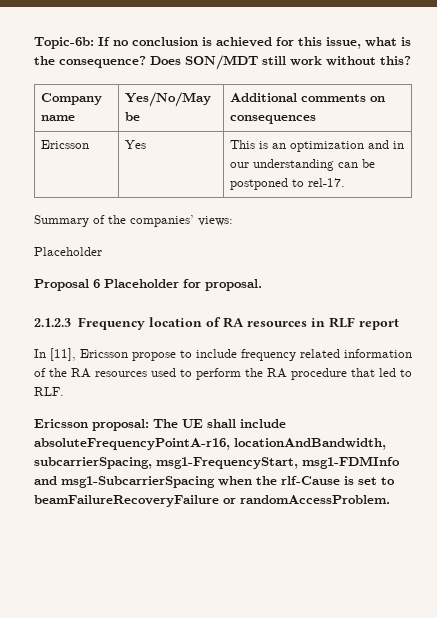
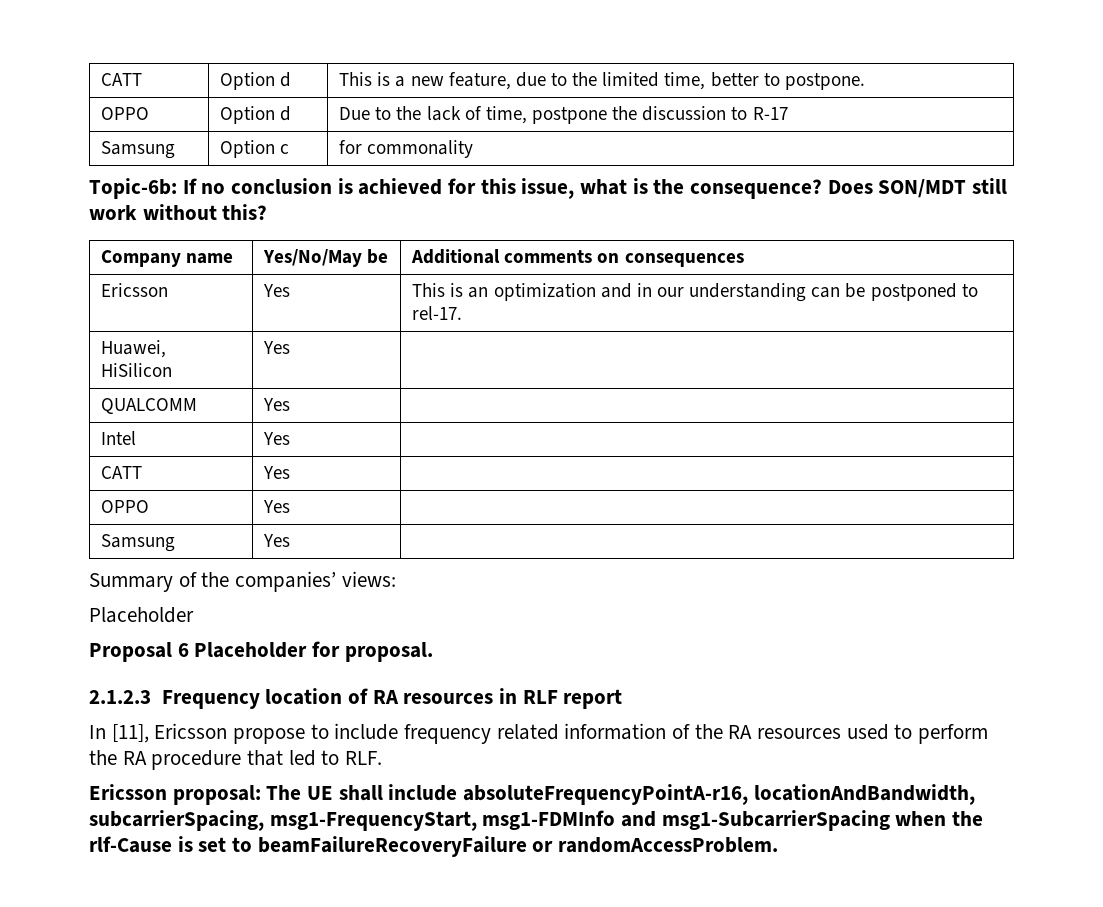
(34, 43) none -> [101,73,143,86] [220,72,292,90] [339,72,865,90] [101,107,150,120] [220,106,292,124] [339,106,788,124] [101,141,176,159] [220,140,290,158] [339,140,474,158] CATT | Option d | This is a new feature, due to the limited time, better to postpone. // OPPO | Option d | Due to the lack of time, postpone the discussion to R-17 // Samsung | Option c | for commonality //
(345, 182) none -> [101,340,167,358] [101,363,173,377] [263,341,291,354] [101,398,198,414] [263,398,291,411] [101,431,137,445] [263,432,291,445] [101,466,143,479] [263,466,291,479] [101,500,150,513] [263,500,291,513] [101,534,176,552] [263,534,291,547] // Huawei, HiSilicon | Yes | // QUALCOMM | Yes | // Intel | Yes | // CATT | Yes | // OPPO | Yes | // Samsung | Yes |

